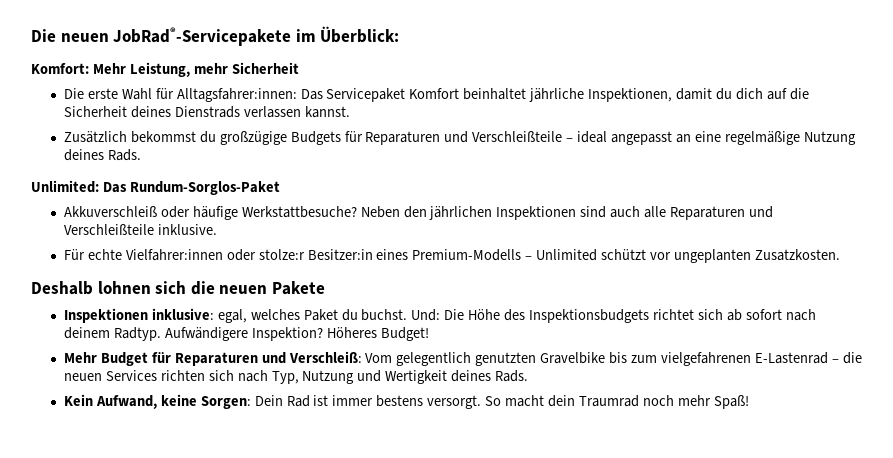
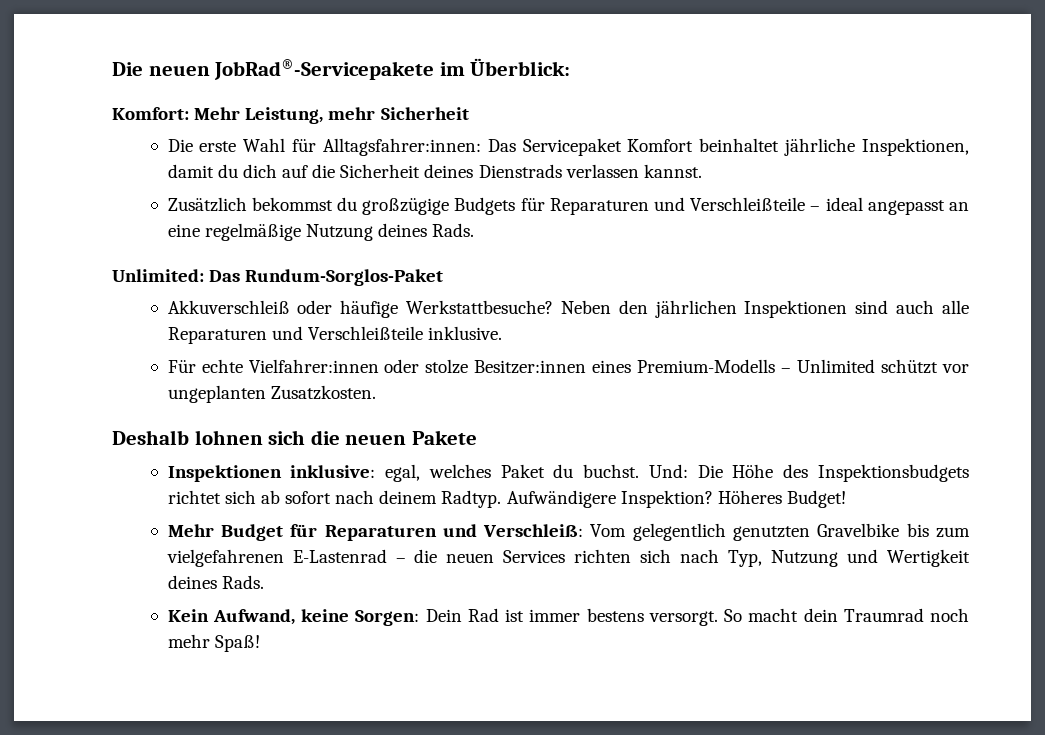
[258,249,373,260] stolze:r Besitzer:in -> [425,359,587,374] stolze Besitzer:innen

